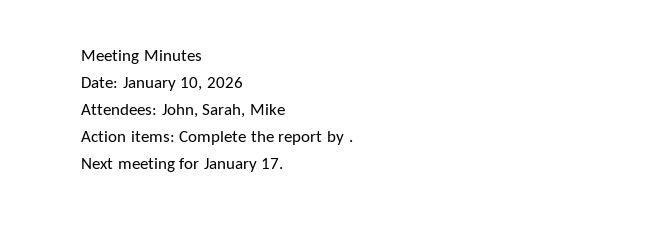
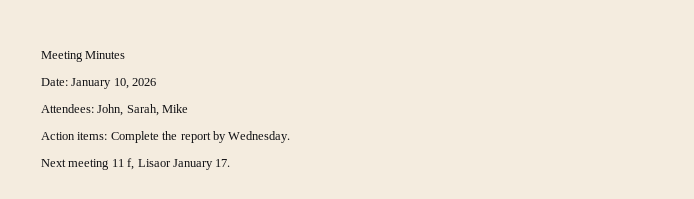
[348,140,353,142] . -> [228,131,291,143] Wednesday.
[179,158,200,169] for -> [111,158,171,170] 11 f, Lisaor

